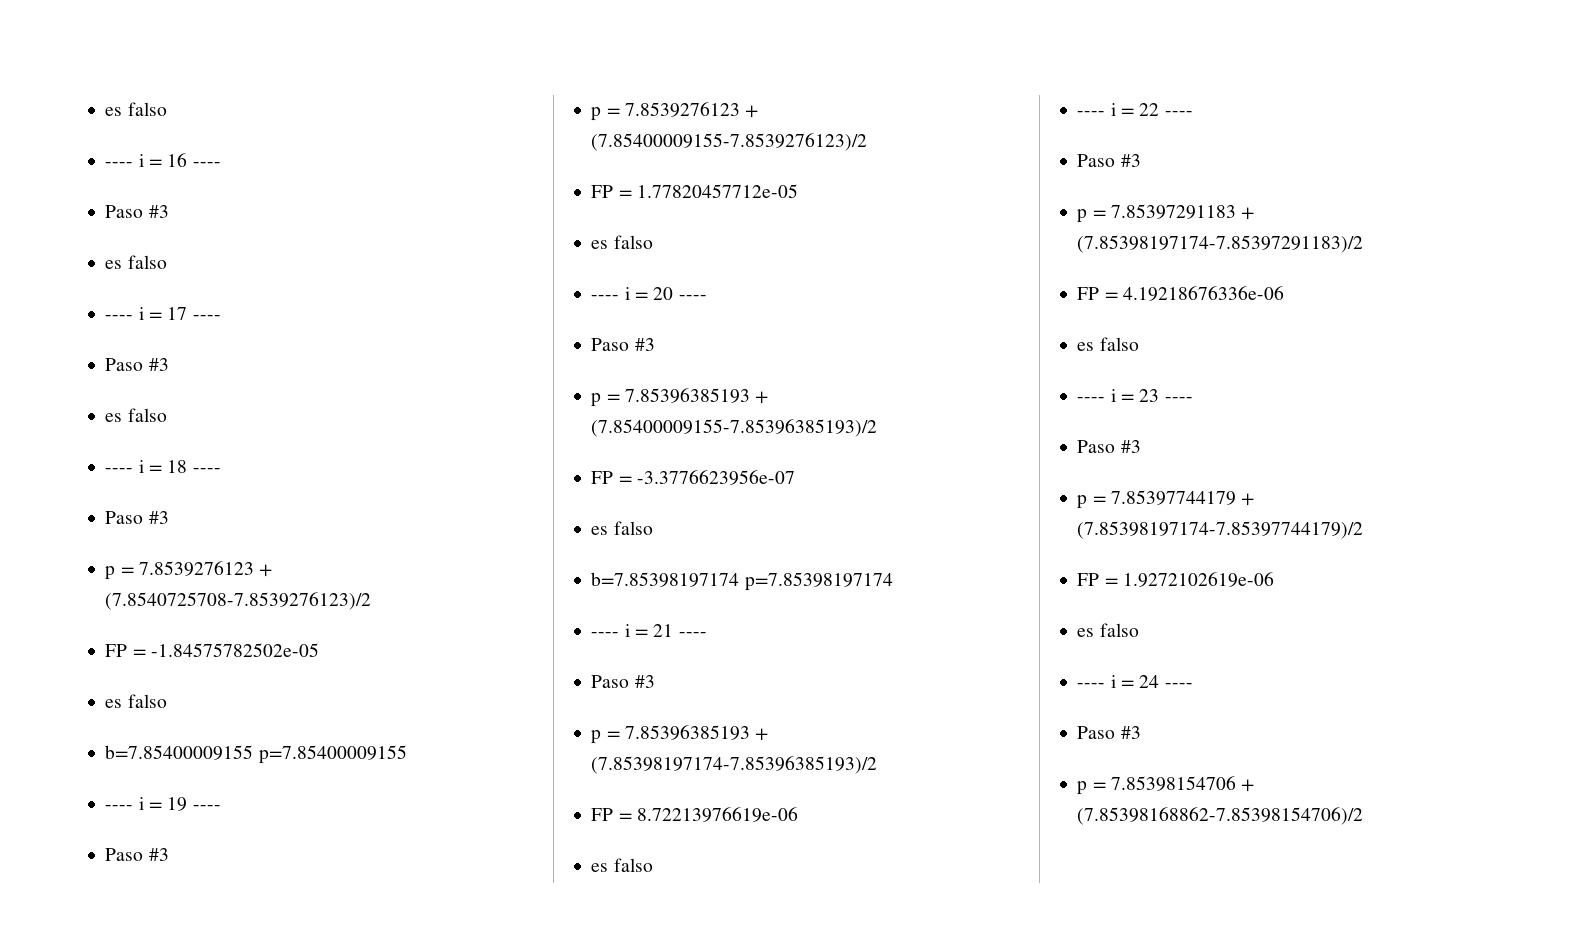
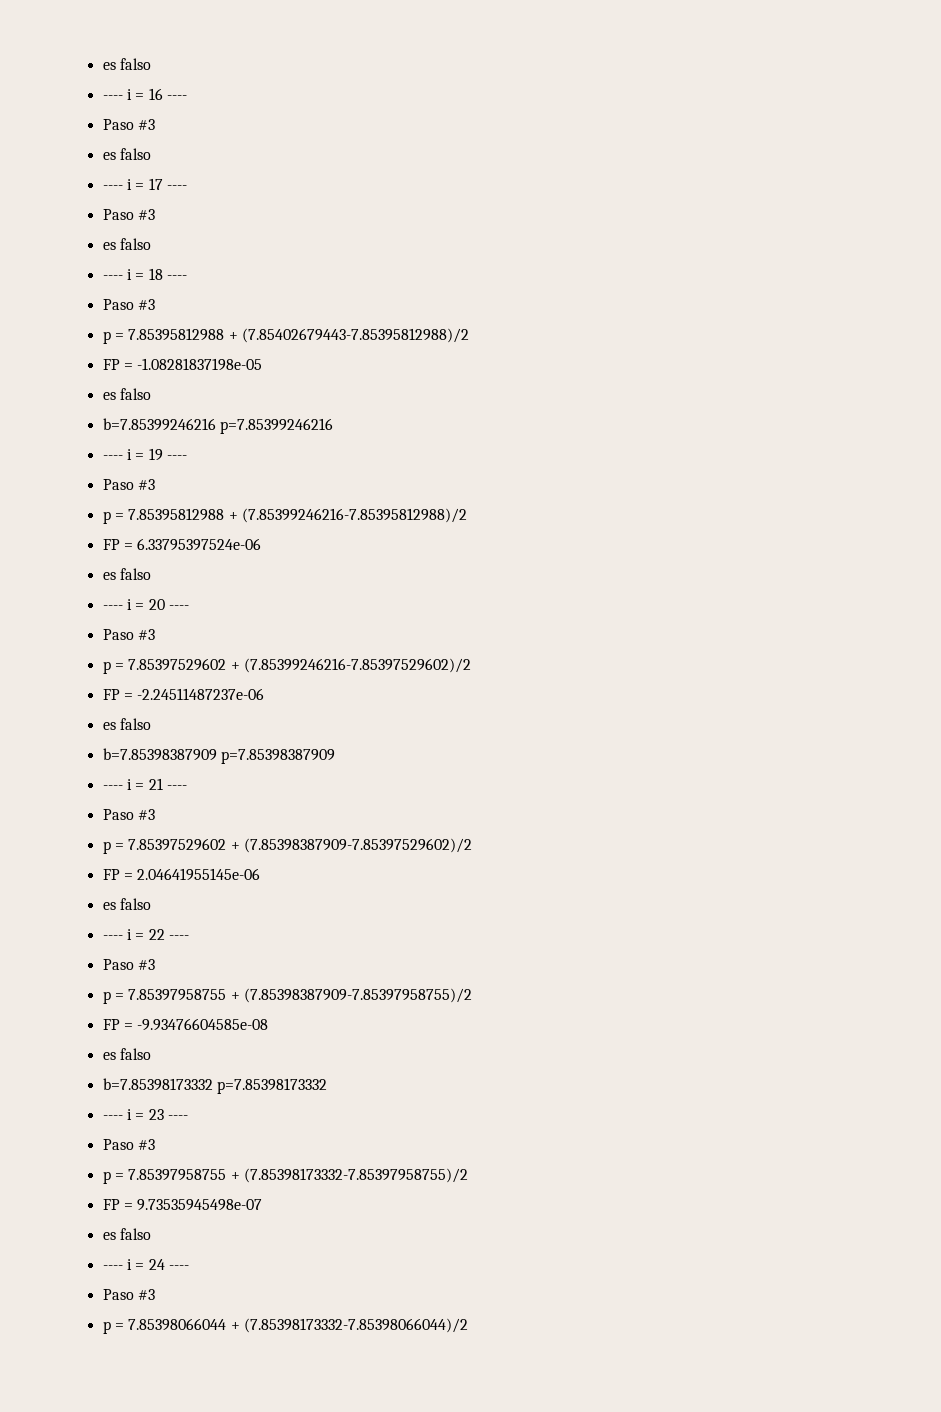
[138,561,273,577] [105,592,372,610] [105,643,319,657] [105,694,167,708] [105,745,407,764] 7.8539276123 + (7.8540725708-7.8539276123)/2 // FP = -1.84575782502e-05 // es falso // b=7.85400009155 p=7.85400009155 -> [128,328,469,343] [102,358,263,371] [102,388,151,400] [102,418,333,434] 7.85395812988 + (7.85402679443-7.85395812988)/2 // FP = -1.08281837198e-05 // es falso // b=7.85399246216 p=7.85399246216
[624,102,759,118] [591,133,868,151] [591,184,798,198] 7.8539276123 + (7.85400009155-7.8539276123)/2 // FP = 1.77820457712e-05 -> [128,508,467,523] [102,538,262,551] 7.85395812988 + (7.85399246216-7.85395812988)/2 // FP = 6.33795397524e-06
[624,388,769,404] [591,419,878,437] [591,470,795,485] [591,521,653,535] [591,572,893,591] 7.85396385193 + (7.85400009155-7.85396385193)/2 // FP = -3.3776623956e-07 // es falso // b=7.85398197174 p=7.85398197174 -> [128,658,471,673] [102,688,265,700] [102,718,151,730] [102,748,335,764] 7.85397529602 + (7.85399246216-7.85397529602)/2 // FP = -2.24511487237e-06 // es falso // b=7.85398387909 p=7.85398387909
[624,725,769,741] [591,756,878,774] [591,807,798,822] 7.85396385193 + (7.85398197174-7.85396385193)/2 // FP = 8.72213976619e-06 -> [128,838,472,853] [102,868,261,881] 7.85397529602 + (7.85398387909-7.85397529602)/2 // FP = 2.04641955145e-06
[1110,204,1255,220] [1077,235,1364,253] [1077,286,1284,301] [1077,337,1139,351] 7.85397291183 + (7.85398197174-7.85397291183)/2 // FP = 4.19218676336e-06 // es falso -> [128,988,472,1003] [102,1018,269,1031] [102,1048,151,1060] [102,1078,327,1094] 7.85397958755 + (7.85398387909-7.85397958755)/2 // FP = -9.93476604585e-08 // es falso // b=7.85398173332 p=7.85398173332
[1110,490,1255,506] [1077,521,1364,539] [1077,572,1274,587] 7.85397744179 + (7.85398197174-7.85397744179)/2 // FP = 1.9272102619e-06 -> [128,1168,468,1183] [102,1199,263,1211] 7.85397958755 + (7.85398173332-7.85397958755)/2 // FP = 9.73535945498e-07
[1110,776,1255,792] [1077,807,1364,825] 7.85398154706 + (7.85398168862-7.85398154706)/2 -> [128,1318,468,1333] 7.85398066044 + (7.85398173332-7.85398066044)/2

